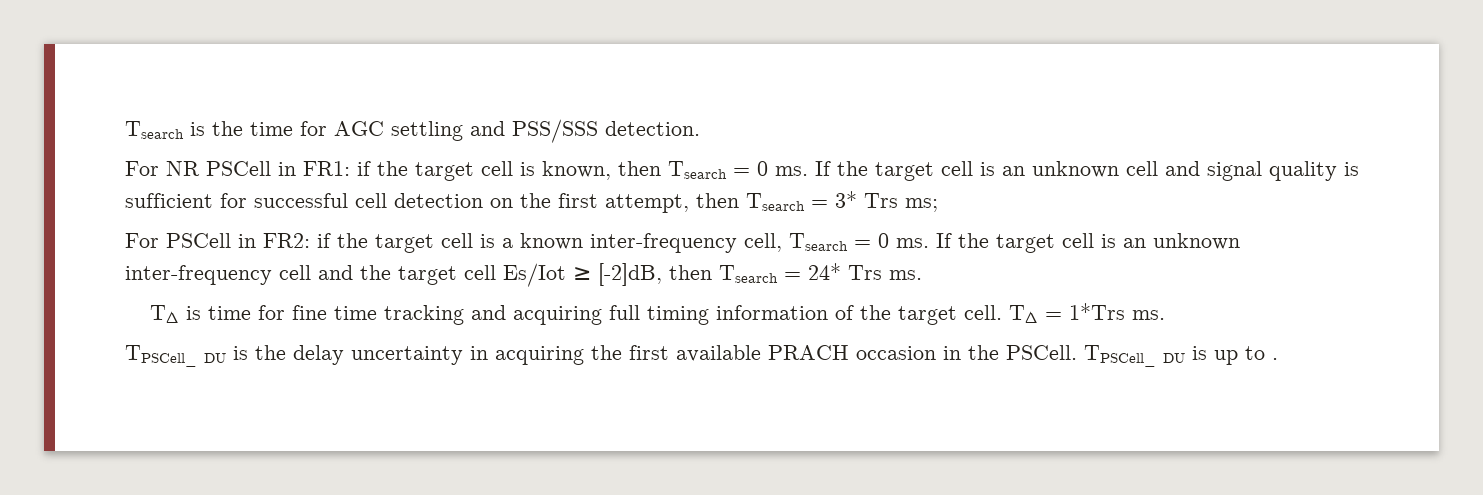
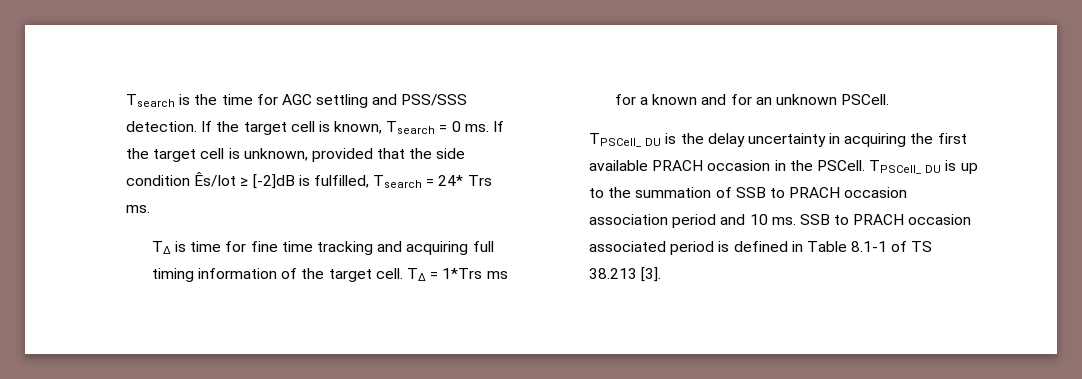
[124,161,371,176] // For NR PSCell in FR1: if -> [201,121,213,132] If
[617,161,1359,181] [124,191,938,213] [124,233,1240,253] [124,263,712,287] then Tsearch = 0 ms. If the target cell is an unknown cell and signal quality is sufficient for successful cell detection on the first attempt, then Tsearch = 3* Trs ms; // For PSCell in FR2: if the target cell is a known inter-frequency cell, Tsearch = 0 ms. If the target cell is an unknown inter-frequency cell and the target cell Es/Iot ≥ [-2]dB, then -> [386,121,505,134] [125,148,466,162] [125,172,369,189] Tsearch = 0 ms. If the target cell is unknown, provided that the side condition Ês/Iot ≥ [-2]dB is fulfilled,
[1132,310,1166,320] ms. -> [486,271,508,279] [614,94,890,105] ms for a known and for an unknown PSCell.
[1271,358,1278,360] . -> [608,187,908,198] [588,214,972,228] [588,241,933,255] [588,267,662,282] the summation of SSB to PRACH occasion association period and 10 ms. SSB to PRACH occasion associated period is defined in Table 8.1-1 of TS 38.213 [3].

